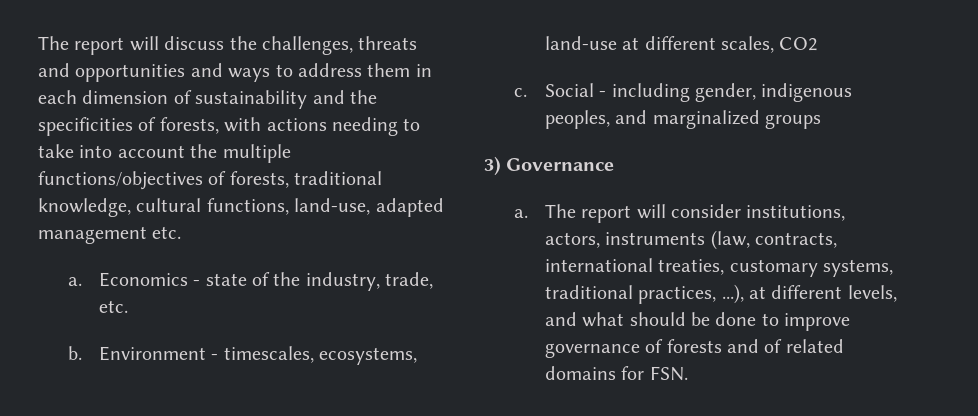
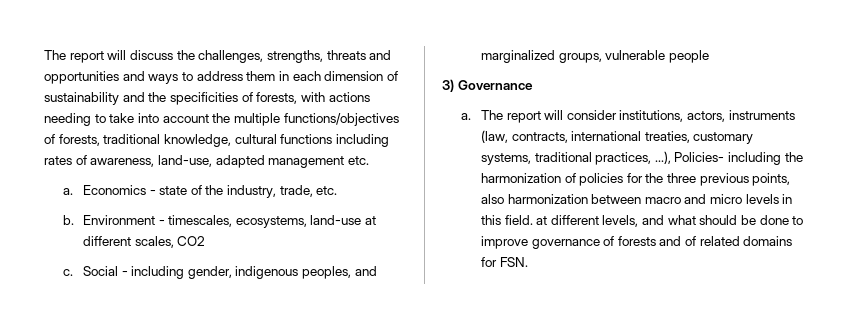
(353, 45) none -> [266,50,323,63] strengths,
[206,198,289,215] functions, -> [280,134,389,147] [44,155,155,167] functions including rates of awareness,
[765,114,822,129] groups -> [558,50,709,63] groups, vulnerable people
(744, 294) none -> [674,152,803,165] [480,173,791,186] [480,194,793,204] [480,215,533,225] Policies- including the harmonization of policies for the three previous points, also harmonization between macro and micro levels in this field.

